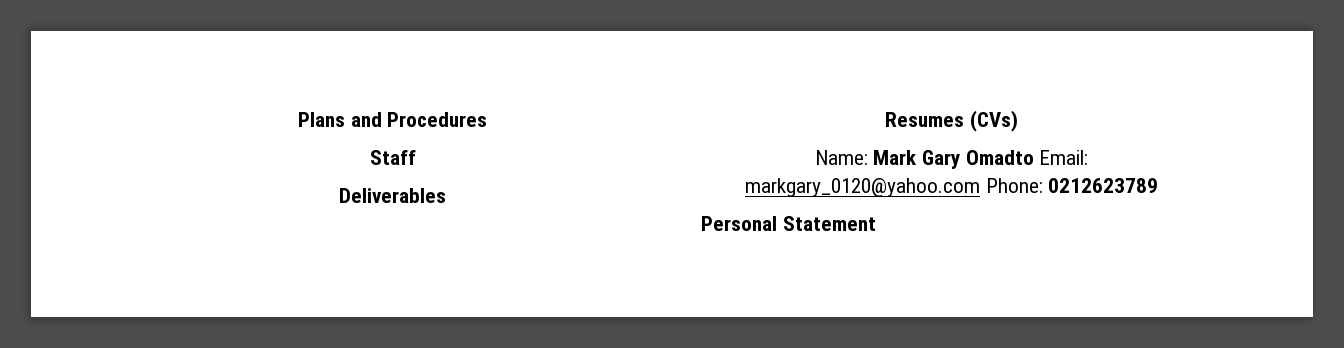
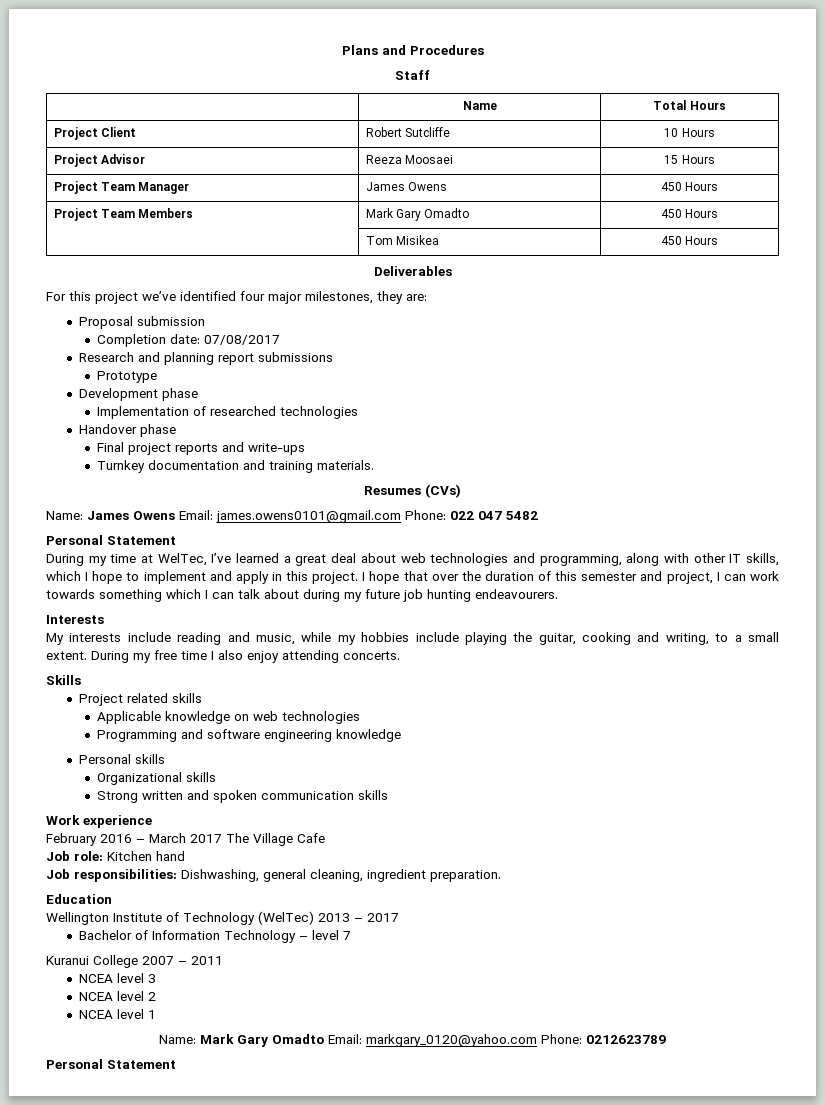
[339,188,446,203] [885,110,1018,132] // Deliverables // Resumes (CVs) -> [462,101,497,110] [653,100,726,110] [53,127,137,140] [365,127,451,137] [664,128,715,137] [53,154,146,167] [365,155,454,164] [664,155,715,164] [53,181,190,194] [365,182,448,191] [660,182,719,191] [53,208,194,221] [365,208,470,221] [660,209,719,218] [365,235,440,245] [660,236,719,245] [373,266,452,276] [46,291,427,304] [78,316,205,329] [96,334,280,347] [78,352,333,365] [96,371,157,383] [78,388,198,401] [96,406,358,419] [78,424,176,437] [96,442,305,455] [96,460,374,473] [364,484,461,498] [46,510,538,523] [46,535,176,545] [46,553,780,566] [46,571,780,584] [46,589,558,602] [46,615,104,624] [46,632,780,645] [46,650,400,663] [46,675,81,685] [78,693,202,706] [96,711,360,724] [96,729,401,742] [78,754,165,764] [96,772,216,785] [96,790,388,803] [46,815,152,828] [46,833,325,846] [46,851,185,861] [46,869,501,882] [46,894,112,904] [46,911,399,925] [78,930,351,943] [46,955,223,968] [78,973,156,983] [78,991,156,1001] [78,1009,156,1019] // | Name | Total Hours // Project Client | Robert Sutcliffe | 10 Hours // Project Advisor | Reeza Moosaei | 15 Hours // Project Team Manager | James Owens | 450 Hours // Project Team Members | Mark Gary Omadto | 450 Hours // | Tom Misikea | 450 Hours // Deliverables // For this project we’ve identified four major milestones, they are: // Proposal submission // Completion date: 07/08/2017 // Research and planning report submissions // Prototype // Development phase // Implementation of researched technologies // Handover phase // Final project reports and write-ups // Turnkey documentation and training materials. // Resumes (CVs) // Name: James Owens Email: james.owens0101@gmail.com Phone: 022 047 5482 // Personal Statement // During my time at WelTec, I’ve learned a great deal about web technologies and programming, along with other IT skills, which I hope to implement and apply in this project. I hope that over the duration of this semester and project, I can work towards something which I can talk about during my future job hunting endeavourers. // Interests // My interests include reading and music, while my hobbies include playing the guitar, cooking and writing, to a small extent. During my free time I also enjoy attending concerts. // Skills // Project related skills // Applicable knowledge on web technologies // Programming and software engineering knowledge // Personal skills // Organizational skills // Strong written and spoken communication skills // Work experience // February 2016 – March 2017 The Village Cafe // Job role: Kitchen hand // Job responsibilities: Dishwashing, general cleaning, ingredient preparation. // Education // Wellington Institute of Technology (WelTec) 2013 – 2017 // Bachelor of Information Technology – level 7 // Kuranui College 2007 – 2011 // NCEA level 3 // NCEA level 2 // NCEA level 1

